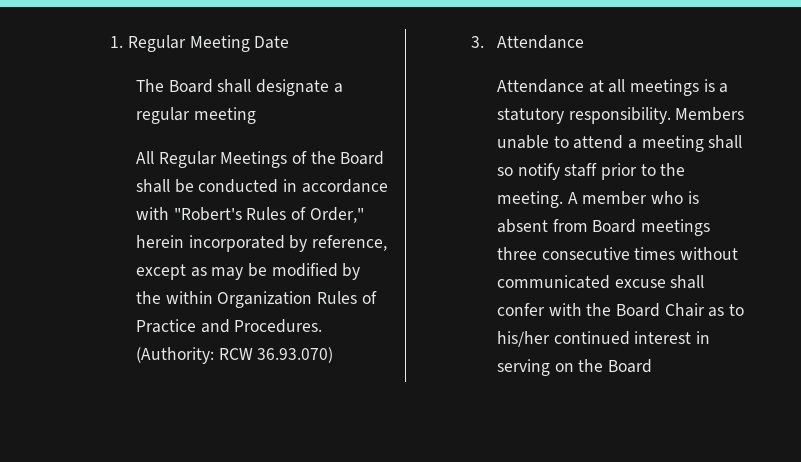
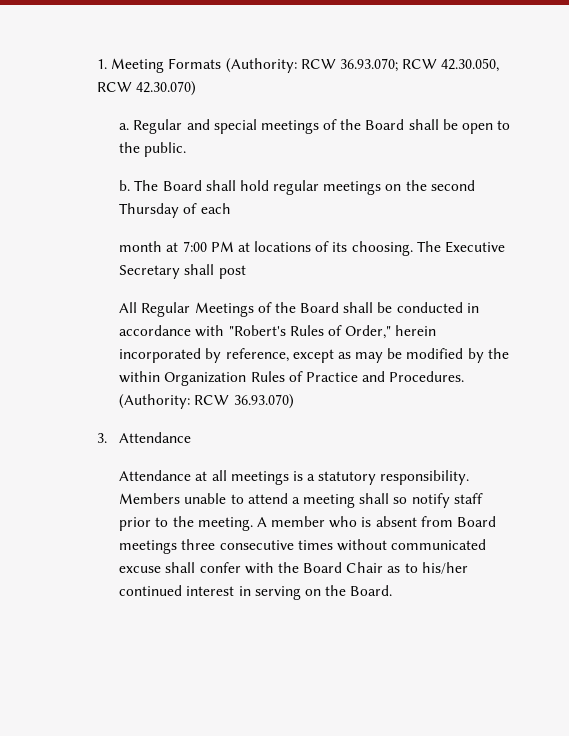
[127,35,290,52] [135,79,343,96] [135,107,256,124] Regular Meeting Date // The Board shall designate a regular meeting -> [111,58,500,73] [97,81,197,96] [119,119,511,134] [119,142,187,157] [119,180,475,195] [119,203,231,218] [119,241,506,256] [119,264,246,279] Meeting Formats (Authority: RCW 36.93.070; RCW 42.30.050, RCW 42.30.070) // a. Regular and special meetings of the Board shall be open to the public. // b. The Board shall hold regular meetings on the second Thursday of each // month at 7:00 PM at locations of its choosing. The Executive Secretary shall post
[608,359,653,373] Board -> [350,585,393,596] Board.

